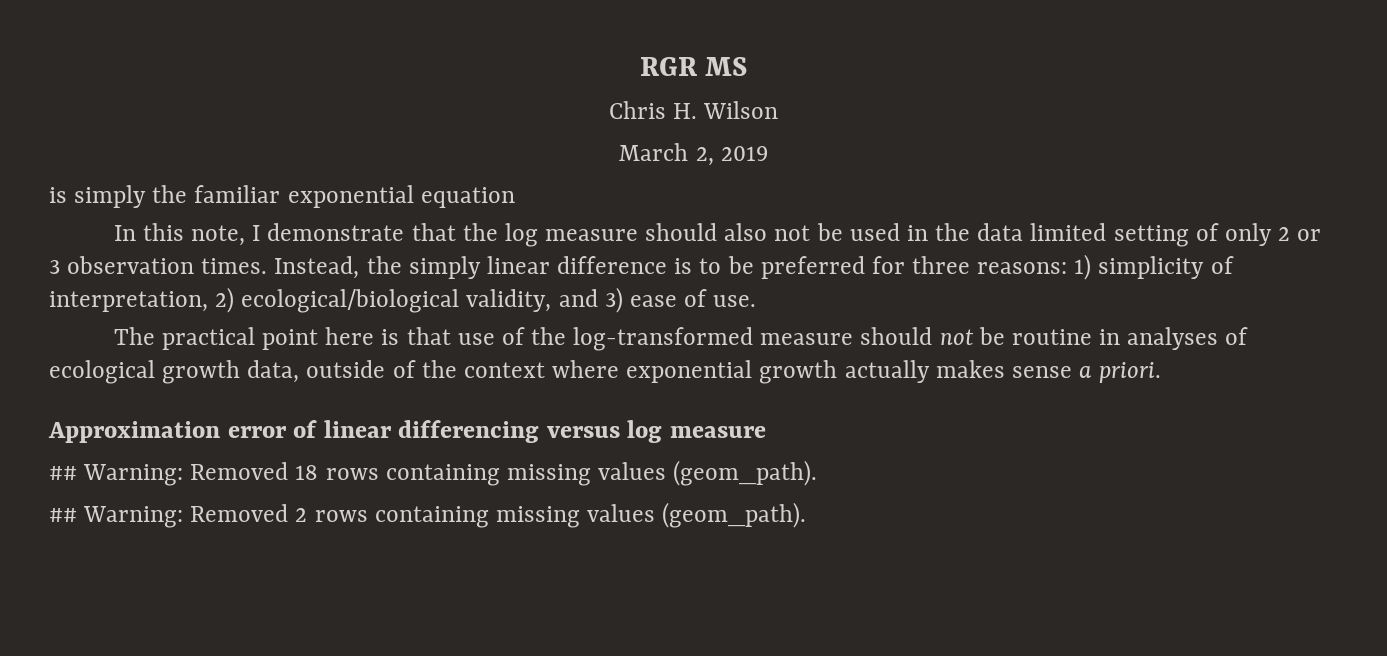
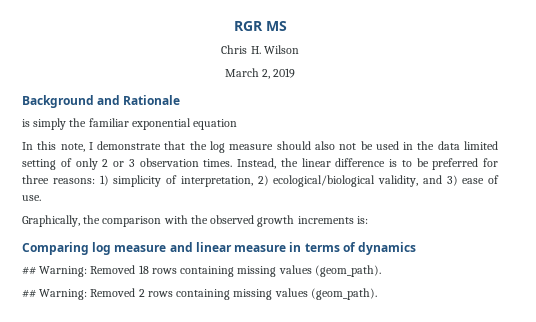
(768, 153) none -> [22,95,181,108] // Background and Rationale
[408,256,481,279] simply -> (298, 162) none
[113,327,1249,351] [49,360,1162,384] [48,420,766,443] The practical point here is that use of the log-transformed measure should not be routine in analyses of ecological growth data, outside of the context where exponential growth actually makes sense a priori. // Approximation error of linear differencing versus log measure -> [22,215,368,227] [22,242,417,255] Graphically, the comparison with the observed growth increments is: // Comparing log measure and linear measure in terms of dynamics

